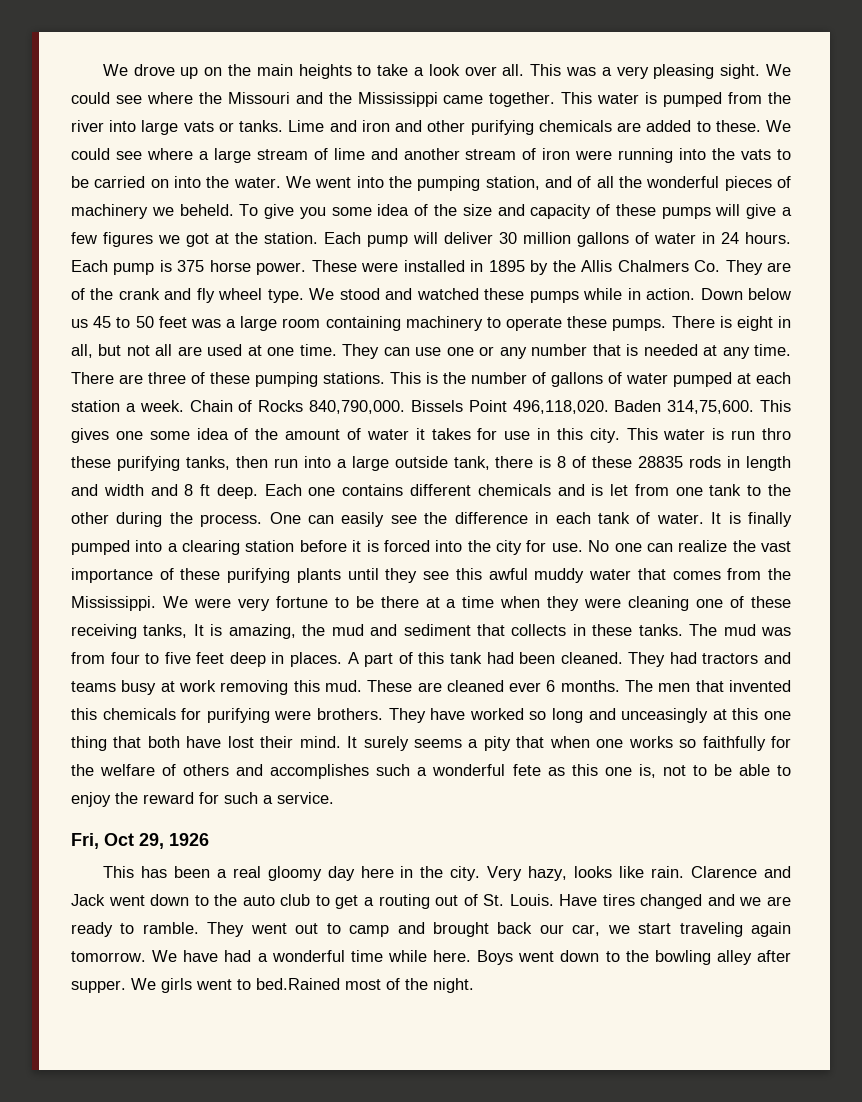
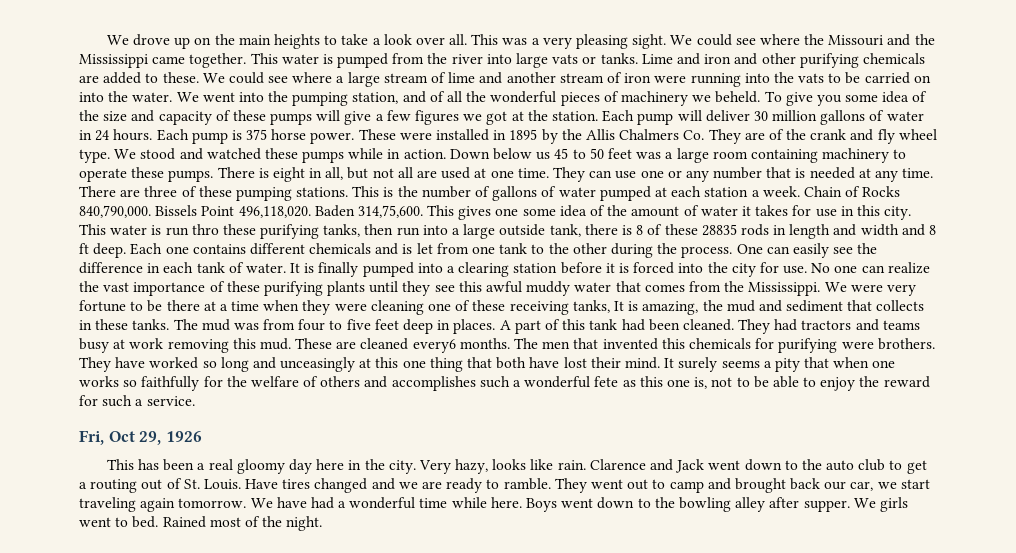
[509,680,556,692] ever 6 -> [412,339,456,353] every6
[256,978,340,990] bed.Rained -> [132,516,206,528] bed. Rained

